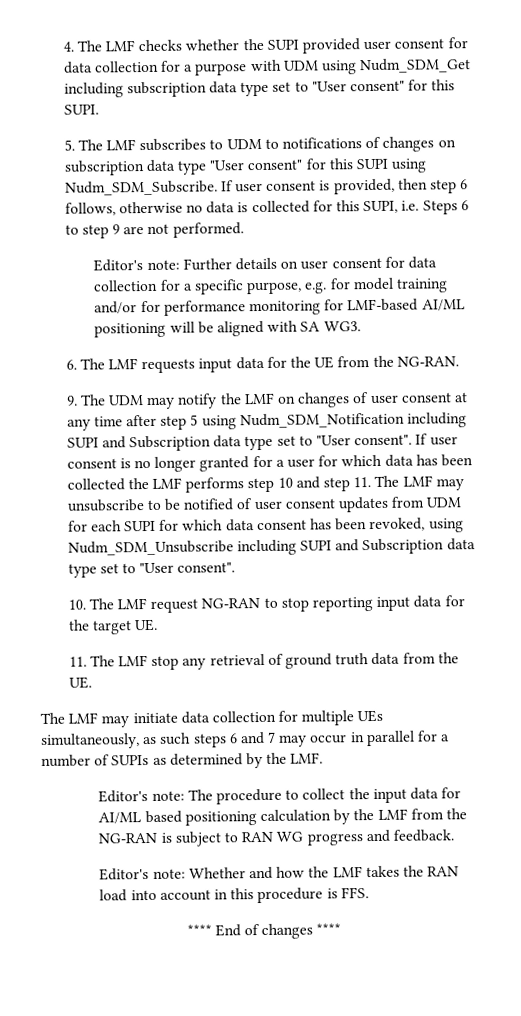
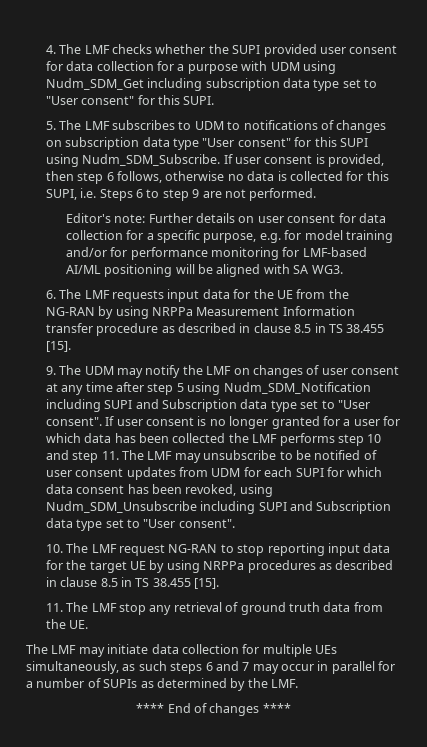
[396,356,459,367] NG-RAN. -> [45,306,355,319] [45,323,385,336] [45,341,71,352] NG-RAN by using NRPPa Measurement Information transfer procedure as described in clause 8.5 in TS 38.455 [15].
[134,618,159,632] UE. -> [130,560,394,573] [45,577,220,589] UE by using NRPPa procedures as described in clause 8.5 in TS 38.455 [15].
[98,787,462,805] [98,808,467,826] [98,829,454,847] [99,865,460,881] [99,887,369,904] // Editor's note: The procedure to collect the input data for AI/ML based positioning calculation by the LMF from the NG-RAN is subject to RAN WG progress and feedback. // Editor's note: Whether and how the LMF takes the RAN load into account in this procedure is FFS. -> (298, 683) none

